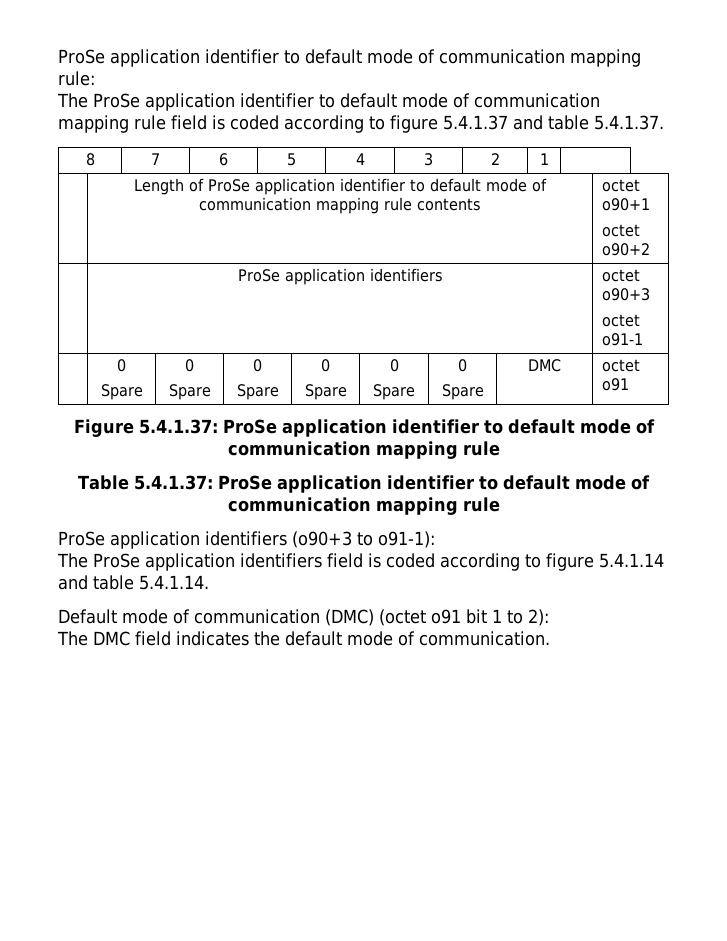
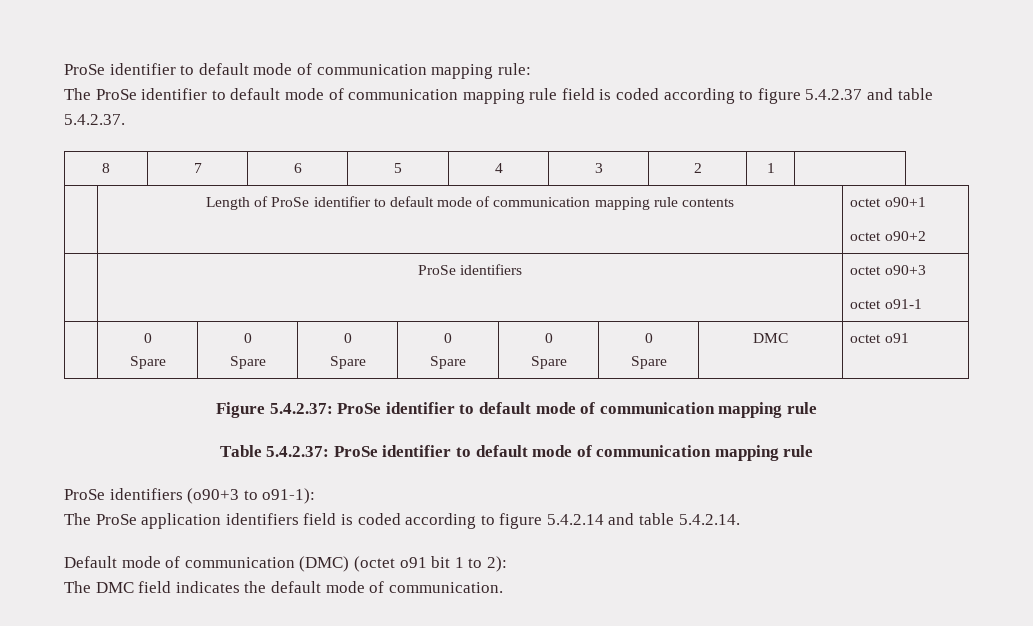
[58,49,200,67] ProSe application -> [64,64,105,75] ProSe
[145,93,235,111] application -> (137, 94) none
[443,115,664,130] 5.4.1.37 and table 5.4.1.37. -> [805,88,933,100] [64,114,125,125] 5.4.2.37 and table 5.4.2.37.
[255,178,335,195] application -> (310, 202) none
[284,268,365,285] application -> (456, 270) none
[138,419,387,437] 5.4.1.37: ProSe application -> [269,403,382,414] 5.4.2.37: ProSe
[133,475,382,493] 5.4.1.37: ProSe application -> [266,446,378,457] 5.4.2.37: ProSe
[110,531,200,549] application -> (105, 494) none
[599,553,664,568] [58,575,209,590] 5.4.1.14 and table 5.4.1.14. -> [546,513,740,525] 5.4.2.14 and table 5.4.2.14.

